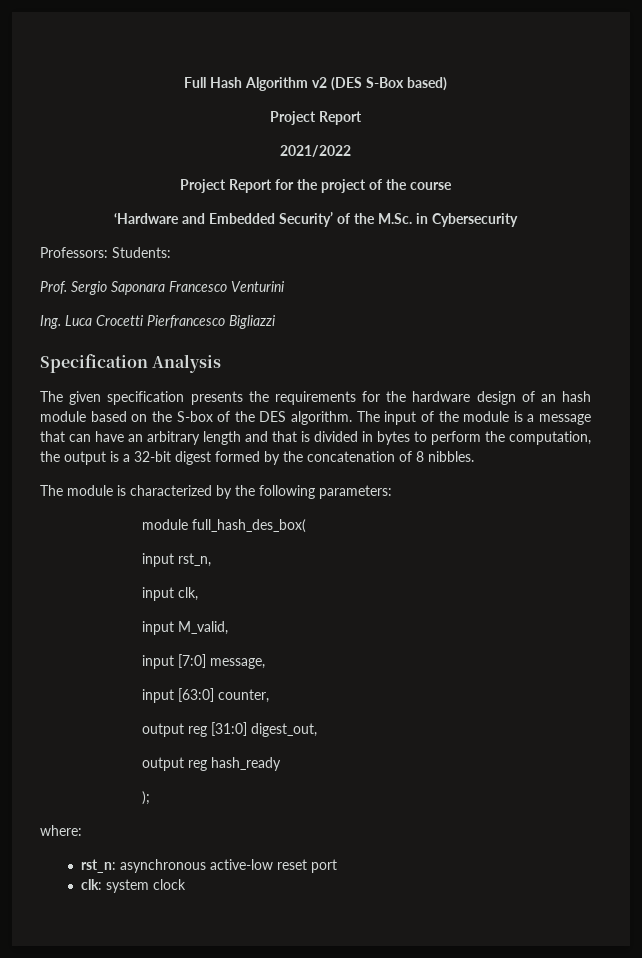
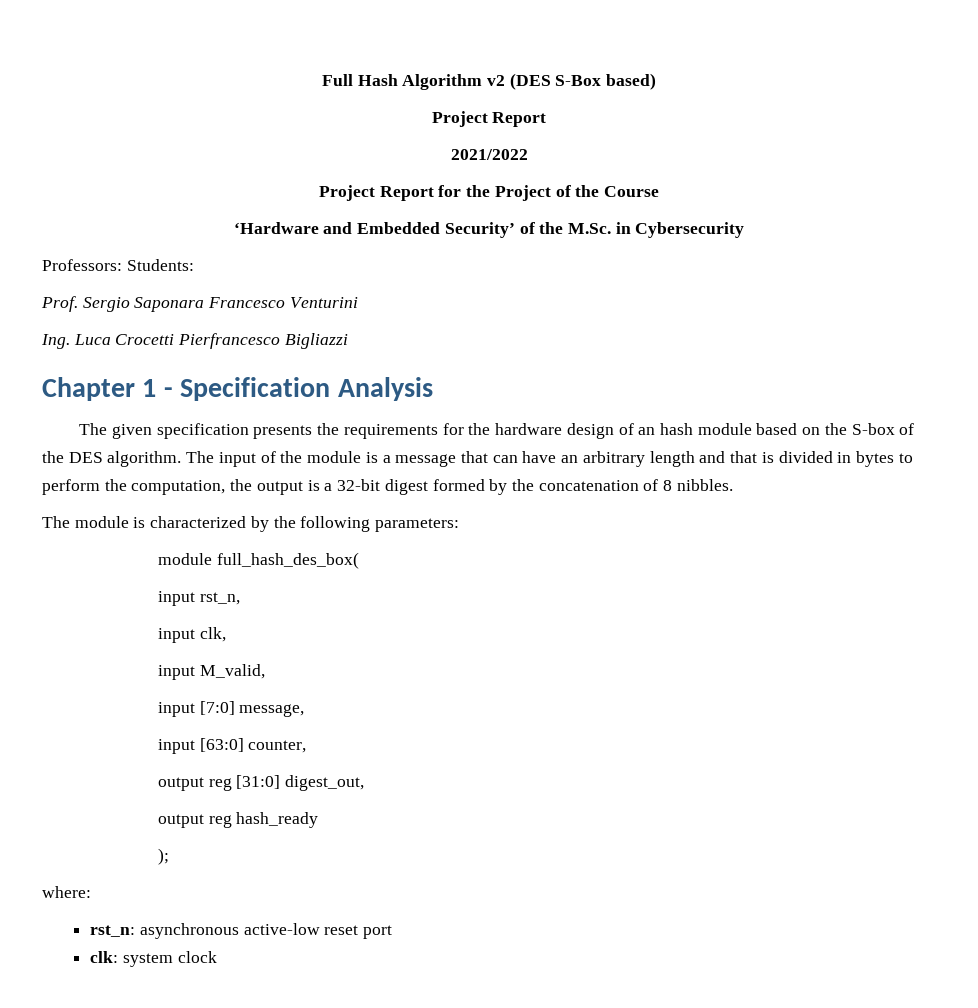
[321,179,452,193] project of the course -> [494,185,660,201] Project of the Course
(276, 322) none -> [42,377,173,401] Chapter 1 -

